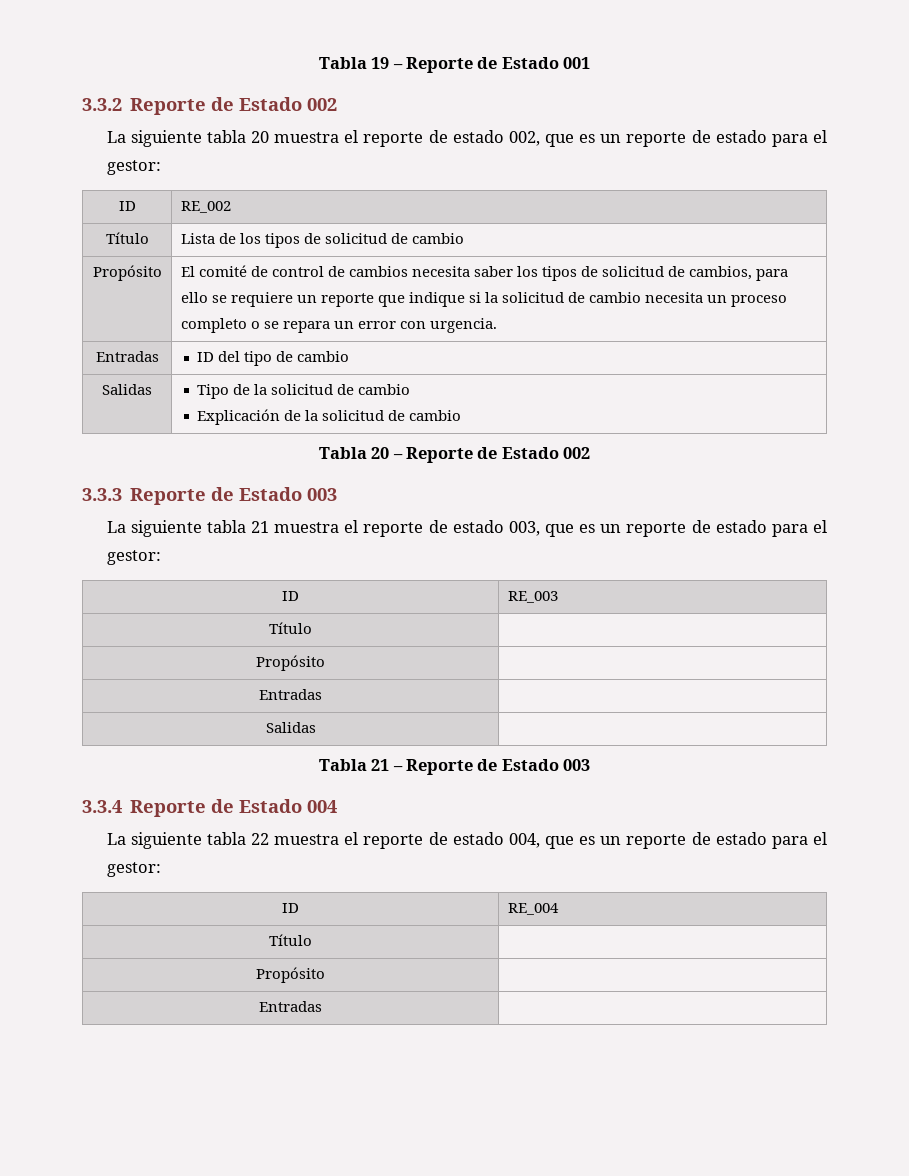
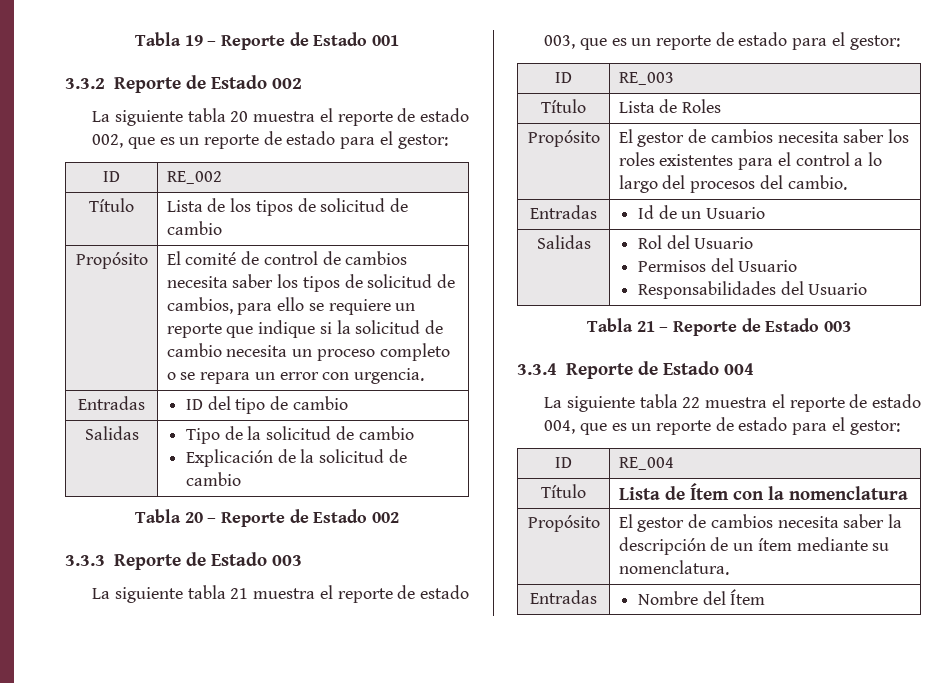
[256,655,325,671] [259,689,322,700] [265,722,316,733] // Propósito | // Entradas | // Salidas | -> [618,99,722,113] [527,130,600,147] [618,129,910,147] [618,152,883,170] [618,175,847,193] [530,205,597,219] [637,205,766,219] [536,235,591,249] [637,235,754,249] [637,258,798,272] [637,281,868,299] Lista de Roles // Propósito | El gestor de cambios necesita saber los roles existentes para el control a lo largo del procesos del cambio. // Entradas | Id de un Usuario // Salidas | Rol del Usuario // Permisos del Usuario // Responsabilidades del Usuario
[256,967,325,983] [259,1001,322,1012] // Propósito | // Entradas | -> [618,483,908,500] [527,515,600,532] [618,514,903,532] [618,537,890,555] [618,560,729,575] [530,590,597,604] [637,589,766,605] Lista de Ítem con la nomenclatura // Propósito | El gestor de cambios necesita saber la descripción de un ítem mediante su nomenclatura. // Entradas | Nombre del Ítem

